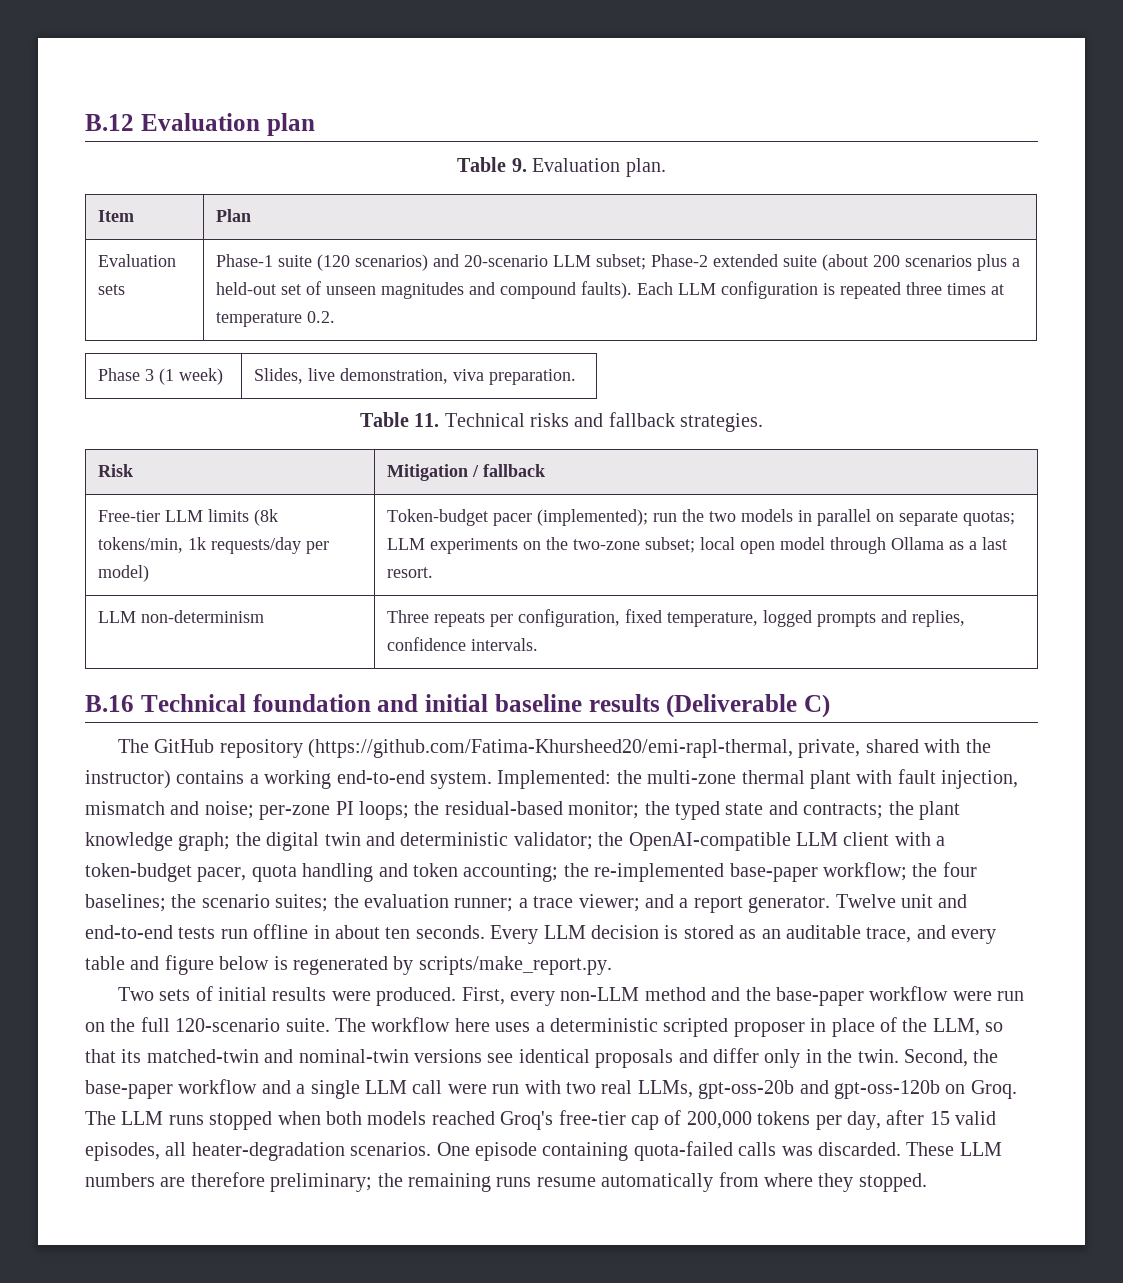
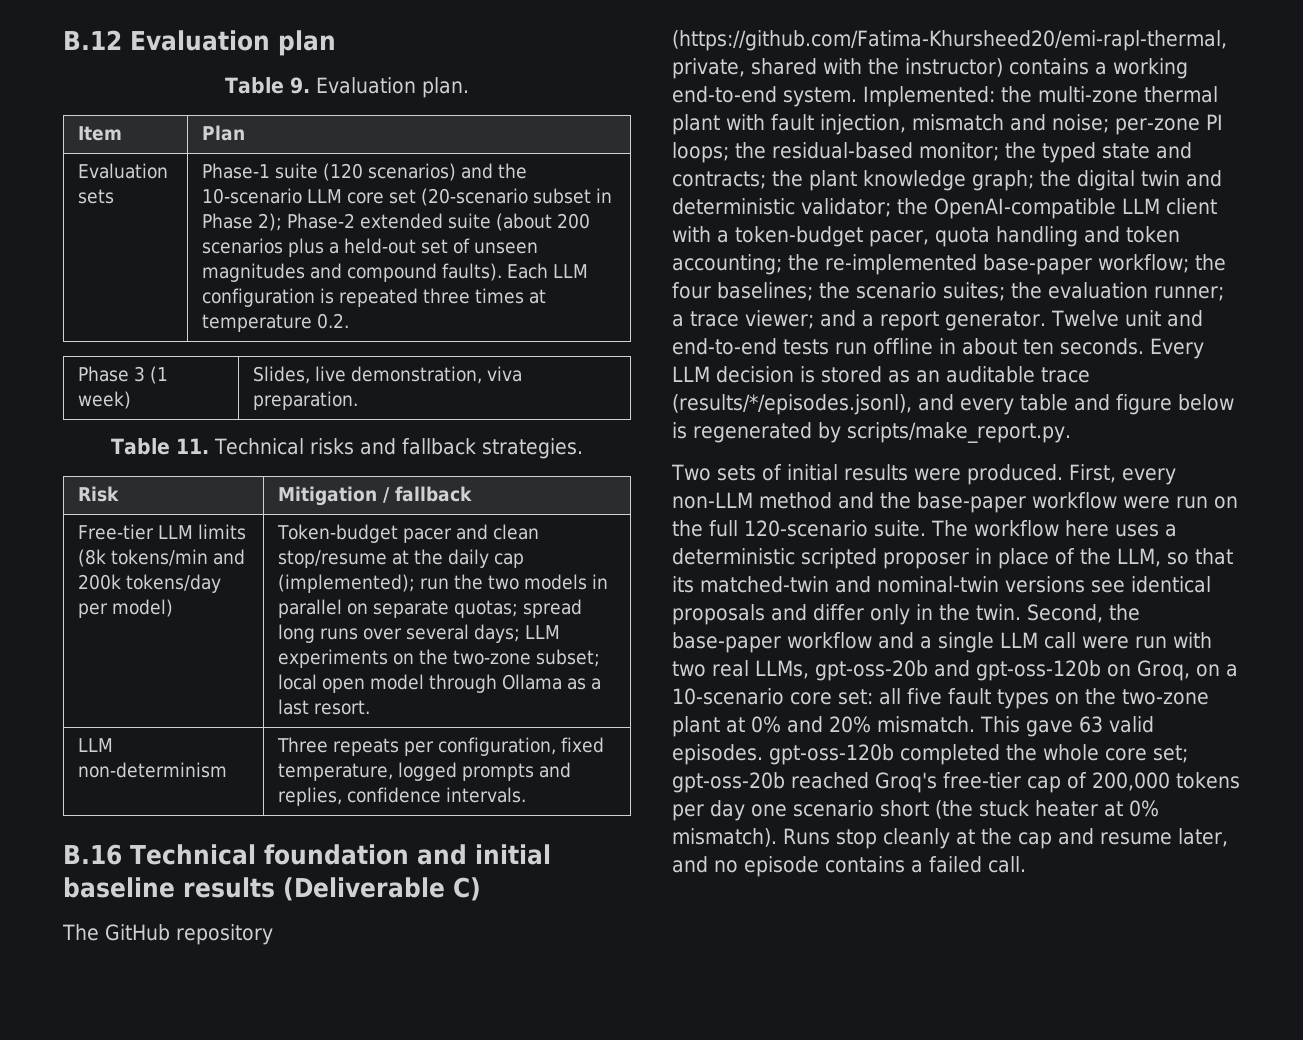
[464,254,647,270] 20-scenario LLM subset; -> [498,163,528,179] [202,188,613,206] [202,213,283,231] the 10-scenario LLM core set (20-scenario subset in Phase 2);
[98,537,302,554] tokens/min, 1k requests/day -> [111,549,246,566] [78,574,222,593] tokens/min and 200k tokens/day
(533, 519) none -> [456,524,540,540] [278,549,525,568] and clean stop/resume at the daily cap
(1016, 518) none -> [523,599,583,618] [278,624,521,643] spread long runs over several days;
[866,927,912,943] trace, -> [1041,367,1090,383] [672,394,912,415] trace (results/*/episodes.jsonl),
[970,1080,1017,1099] [85,1111,427,1130] Groq. The LLM runs stopped when both models -> [1137,660,1238,681] [672,688,1209,709] [672,716,1154,737] [672,744,1188,765] [672,772,785,793] Groq, on a 10-scenario core set: all five fault types on the two-zone plant at 0% and 20% mismatch. This gave 63 valid episodes. gpt-oss-120b completed the whole core set; gpt-oss-20b
[846,1110,997,1130] [85,1141,1002,1161] [85,1172,927,1192] day, after 15 valid episodes, all heater-degradation scenarios. One episode containing quota-failed calls was discarded. These LLM numbers are therefore preliminary; the remaining runs resume automatically from where they stopped. -> [710,800,1159,821] [672,828,1228,849] [672,856,1026,877] day one scenario short (the stuck heater at 0% mismatch). Runs stop cleanly at the cap and resume later, and no episode contains a failed call.

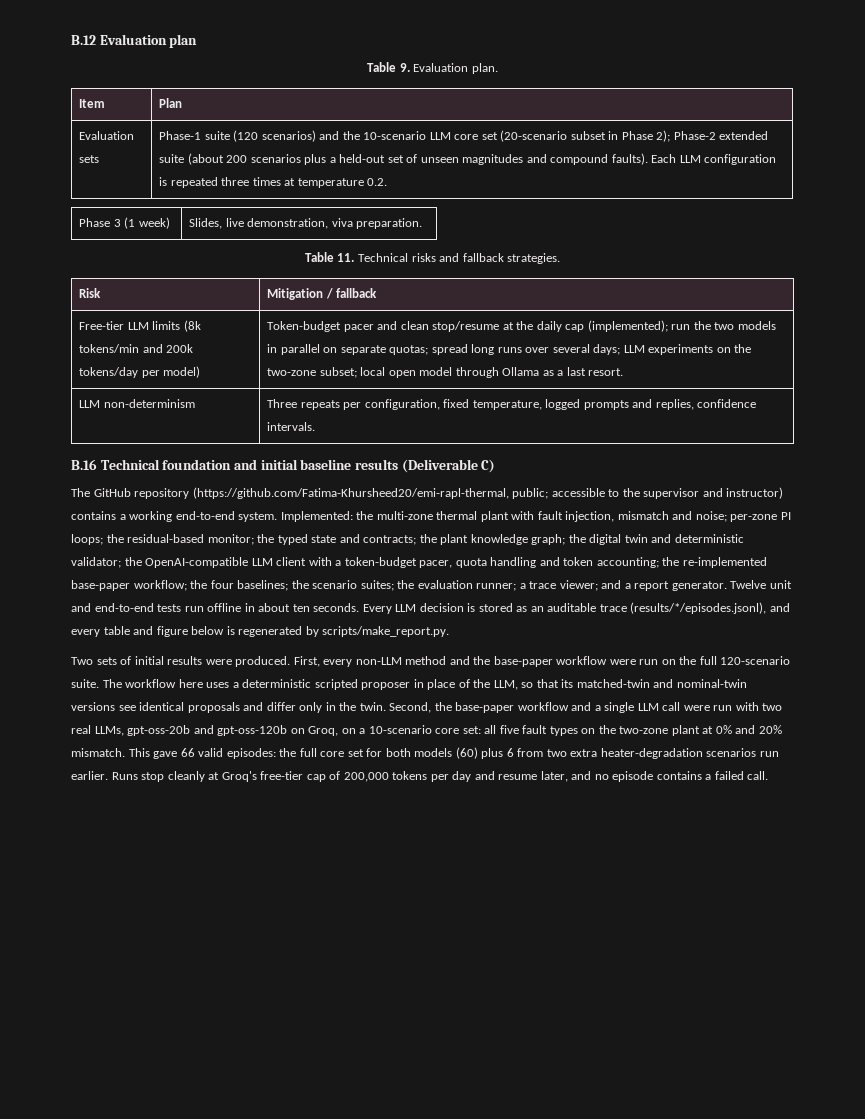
[672,58,899,79] private, shared with the -> [512,488,723,499] public; accessible to the supervisor and
[1079,716,1154,733] [672,744,1188,765] [672,772,869,793] 63 valid episodes. gpt-oss-120b completed the whole core set; gpt-oss-20b reached -> [180,747,779,759] [71,771,220,782] 66 valid episodes: the full core set for both models (60) plus 6 from two extra heater-degradation scenarios run earlier. Runs stop cleanly at
[751,800,1159,819] [672,828,1052,849] one scenario short (the stuck heater at 0% mismatch). Runs stop cleanly at the cap -> (472, 776) none

